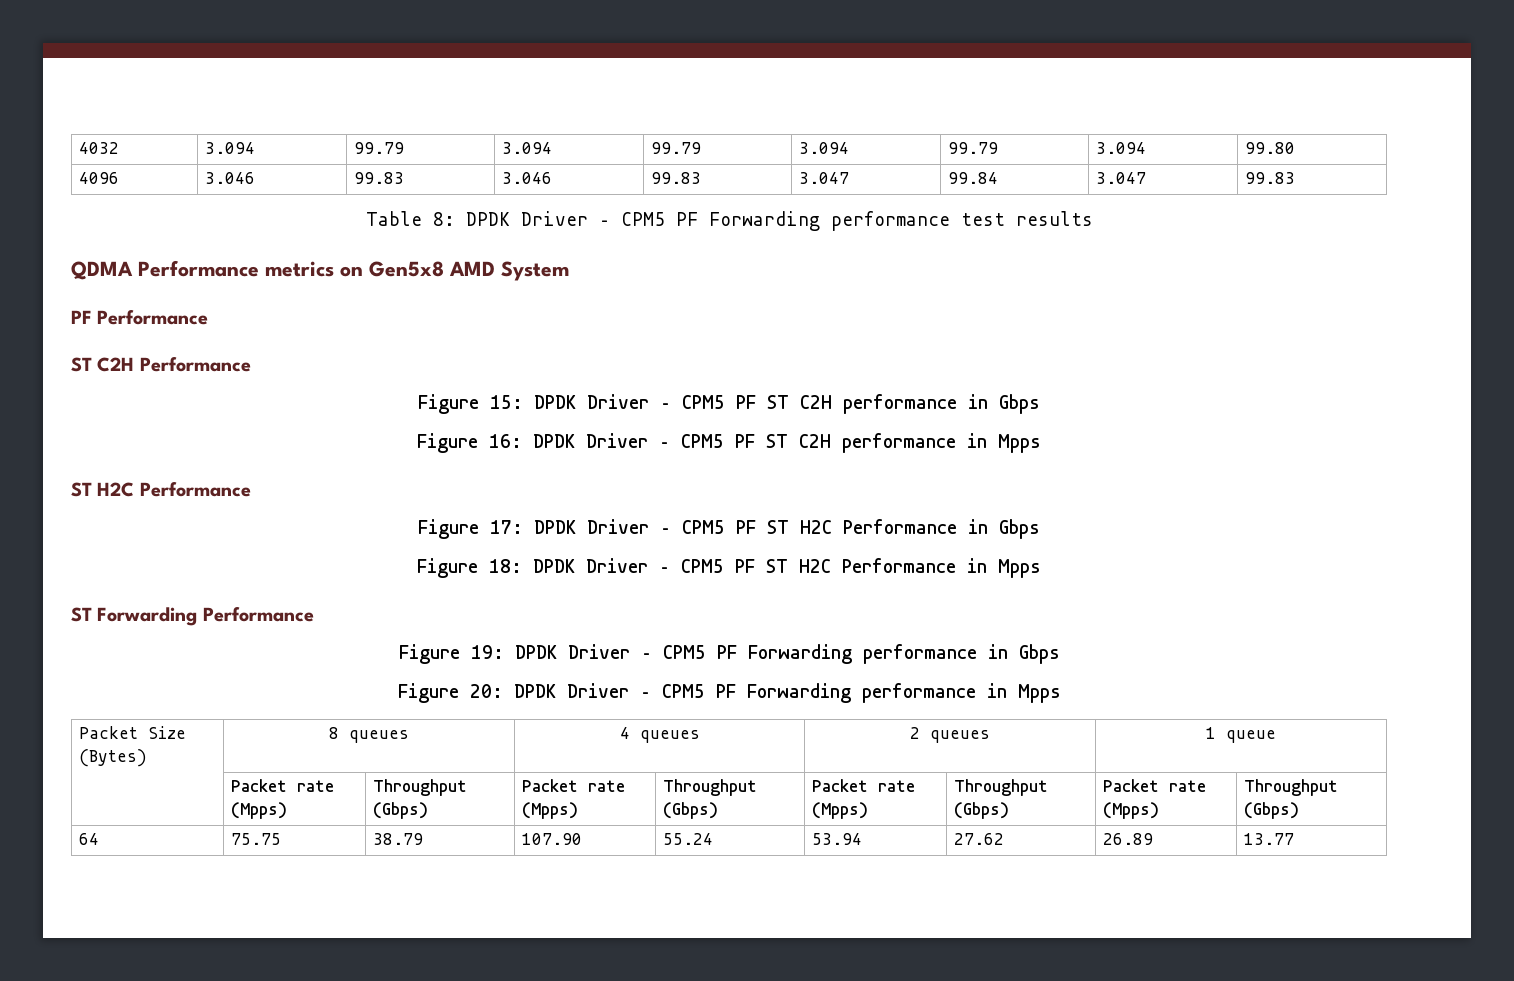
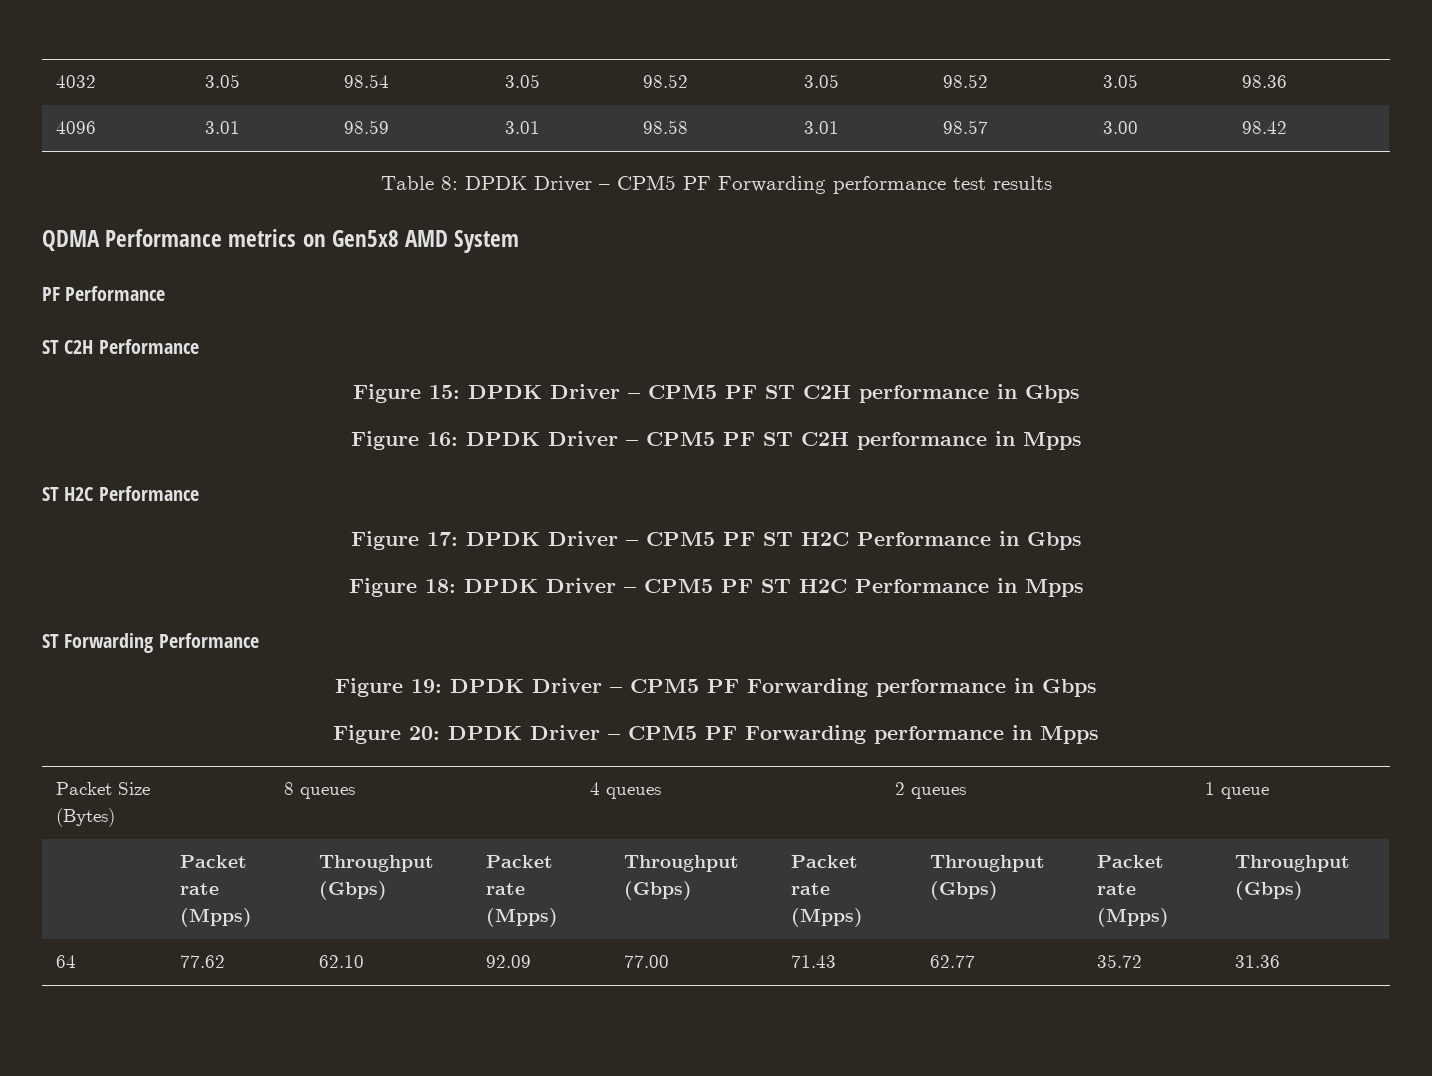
[205,142,256,154] [354,142,405,154] [502,142,553,154] [651,142,702,154] [799,142,850,154] [948,142,999,154] [1096,142,1147,154] [1245,142,1296,154] [79,172,120,184] [205,172,256,184] [354,172,405,184] [502,172,553,184] [651,172,702,184] [799,172,850,184] [948,172,999,184] [1096,172,1147,184] [1245,172,1296,184] 3.094 | 99.79 | 3.094 | 99.79 | 3.094 | 99.79 | 3.094 | 99.80 // 4096 | 3.046 | 99.83 | 3.046 | 99.83 | 3.047 | 99.84 | 3.047 | 99.83 -> [205,74,241,88] [344,74,390,88] [505,74,541,88] [643,74,689,88] [804,74,840,88] [943,74,989,88] [1103,74,1139,88] [1242,75,1288,88] [56,121,97,134] [205,121,241,134] [344,120,390,134] [505,121,541,134] [643,120,689,134] [804,121,840,134] [943,120,989,134] [1103,121,1139,134] [1242,121,1288,134] 3.05 | 98.54 | 3.05 | 98.52 | 3.05 | 98.52 | 3.05 | 98.36 // 4096 | 3.01 | 98.59 | 3.01 | 98.58 | 3.01 | 98.57 | 3.00 | 98.42
[231,833,282,845] [373,833,424,845] [522,833,583,845] [663,833,714,845] [812,833,863,845] [954,833,1005,845] [1103,833,1154,845] [1244,833,1295,845] 75.75 | 38.79 | 107.90 | 55.24 | 53.94 | 27.62 | 26.89 | 13.77 -> [180,955,226,968] [319,955,365,968] [486,955,532,968] [624,955,670,968] [791,955,837,968] [930,955,976,968] [1097,954,1143,968] [1235,955,1281,968] 77.62 | 62.10 | 92.09 | 77.00 | 71.43 | 62.77 | 35.72 | 31.36

